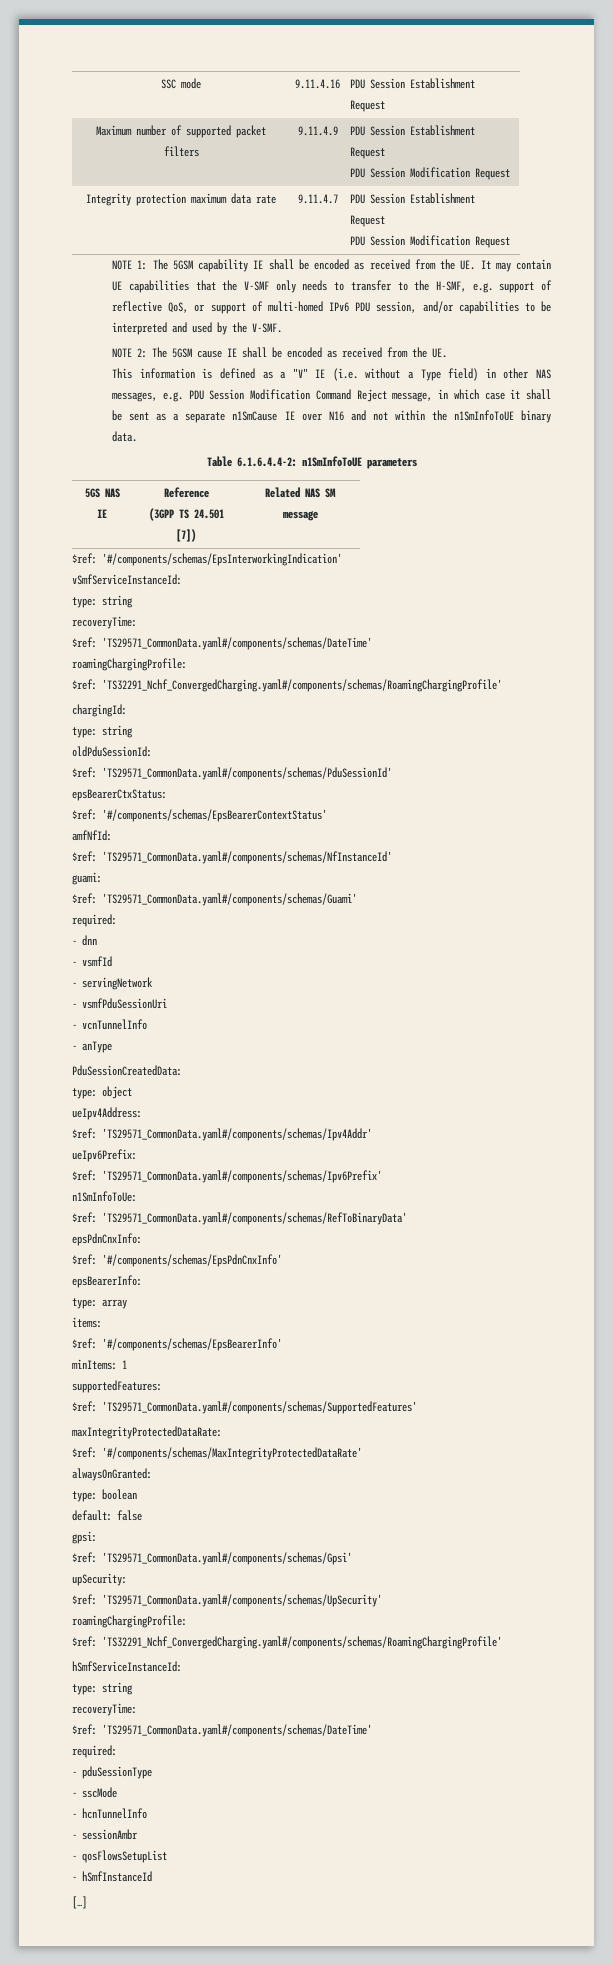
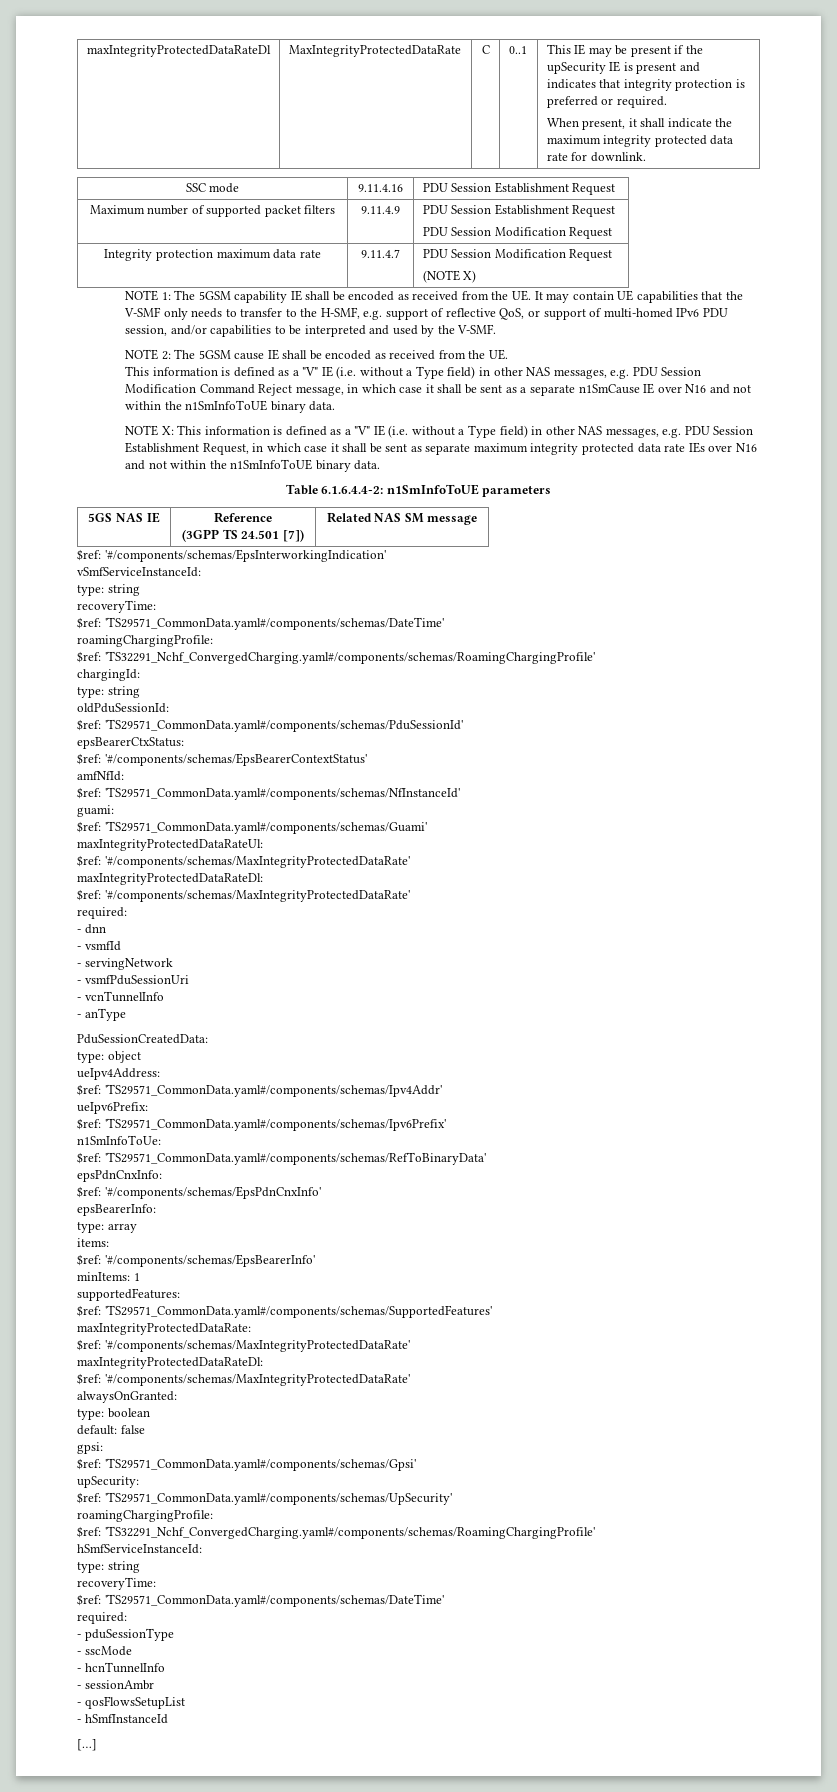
(161, 84) none -> [86,45,271,57] [288,45,461,57] [481,45,490,54] [508,46,527,54] [546,44,703,57] [546,61,700,74] [546,79,745,91] [546,96,667,108] [546,118,733,130] [546,135,734,147] [546,152,646,162] maxIntegrityProtectedDataRateDl | MaxIntegrityProtectedDataRate | C | 0..1 | This IE may be present if the upSecurity IE is present and indicates that integrity protection is preferred or required. // When present, it shall indicate the maximum integrity protected data rate for downlink. //
[410,193,476,204] [350,215,386,227] [350,235,511,248] Establishment Request // PDU Session Modification Request -> [494,249,613,261] [422,270,477,283] Modification Request // (NOTE X)
(138, 436) none -> [125,425,754,438] [125,442,757,455] [125,459,381,472] // NOTE X: This information is defined as a "V" IE (i.e. without a Type field) in other NAS messages, e.g. PDU Session Establishment Request, in which case it shall be sent as separate maximum integrity protected data rate IEs over N16 and not within the n1SmInfoToUE binary data.
(357, 899) none -> [77,839,263,851] [77,855,410,868] [77,873,263,885] [77,889,410,902] // maxIntegrityProtectedDataRateUl: // $ref: '#/components/schemas/MaxIntegrityProtectedDataRate' // maxIntegrityProtectedDataRateDl: // $ref: '#/components/schemas/MaxIntegrityProtectedDataRate'
(362, 1453) none -> [77,1357,263,1369] [77,1373,410,1386] // maxIntegrityProtectedDataRateDl: // $ref: '#/components/schemas/MaxIntegrityProtectedDataRate'

